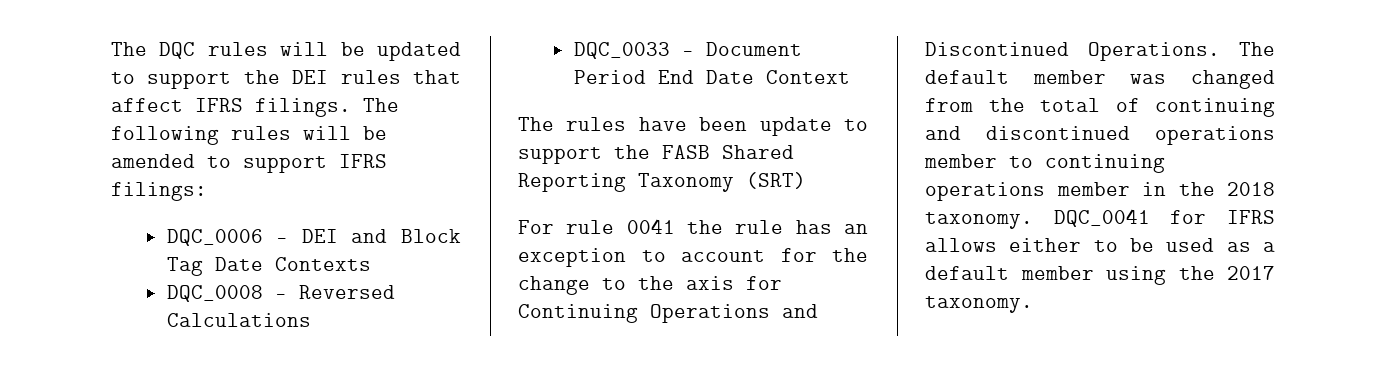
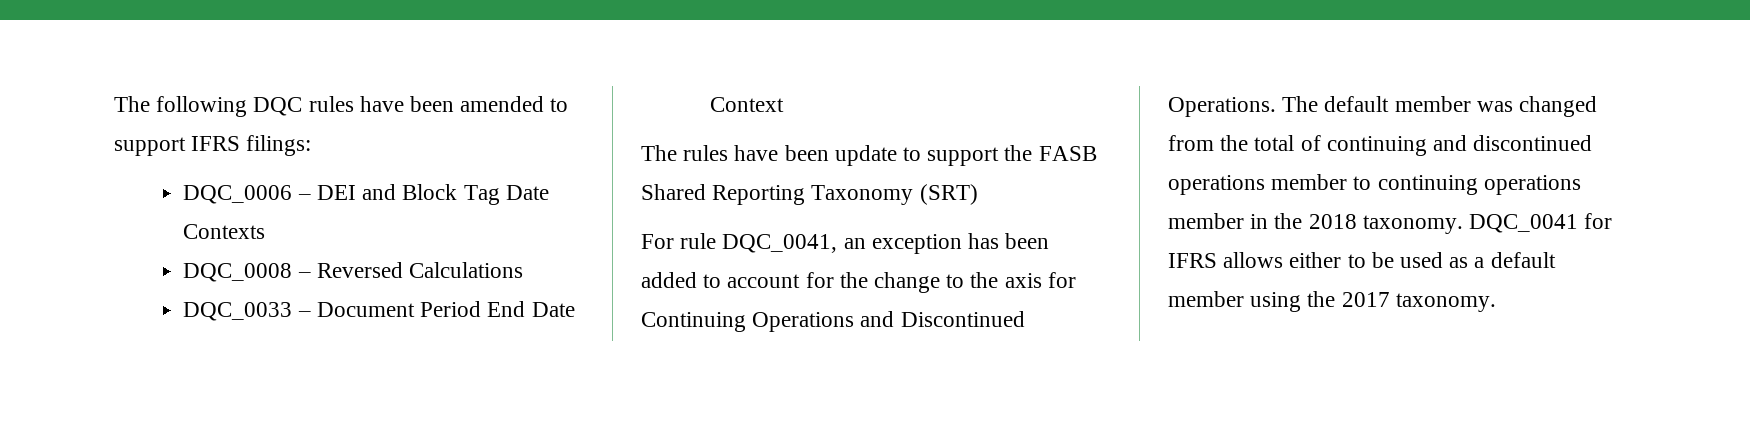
[111,42,147,56] The -> [114,96,248,117] The following
[280,42,461,61] [111,70,461,89] [111,98,399,117] [111,126,387,145] will be updated to support the DEI rules that affect IFRS filings. The following rules will be -> [359,96,455,112] have been
[626,219,868,234] [518,248,626,267] 0041 the rule has an exception -> [722,233,1050,254] [641,272,697,288] DQC_0041, an exception has been added

